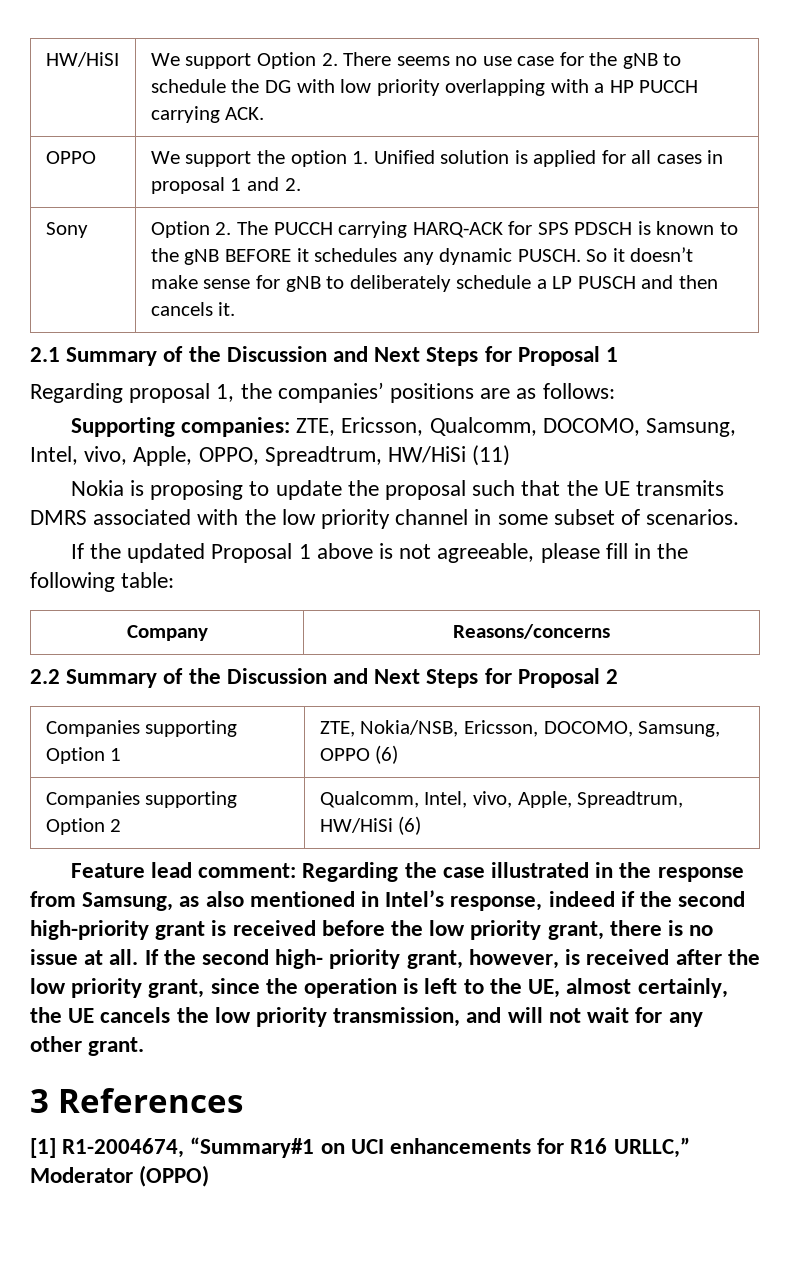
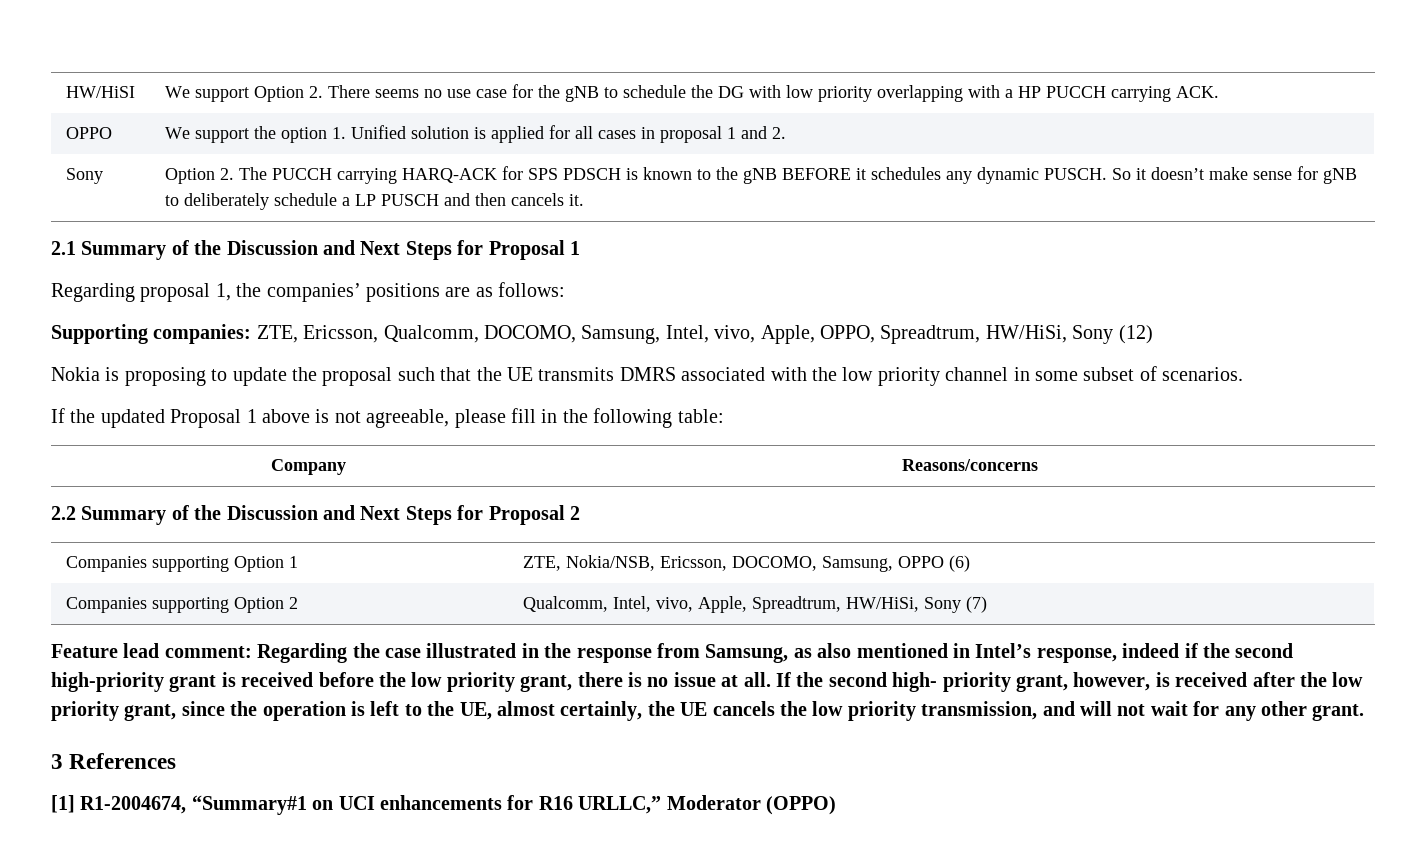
[388,445,511,466] HW/HiSi (11) -> [985,325,1153,344] HW/HiSi, Sony (12)
[319,816,422,835] HW/HiSi (6) -> [845,596,987,613] HW/HiSi, Sony (7)

